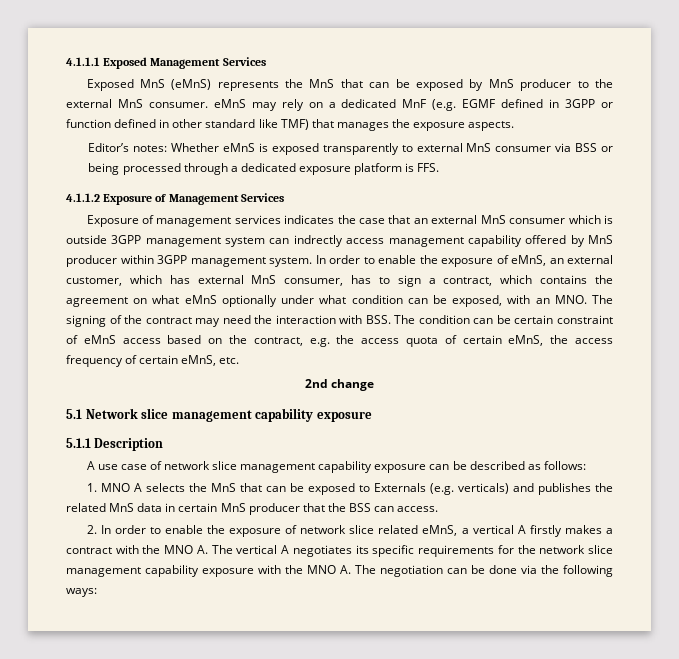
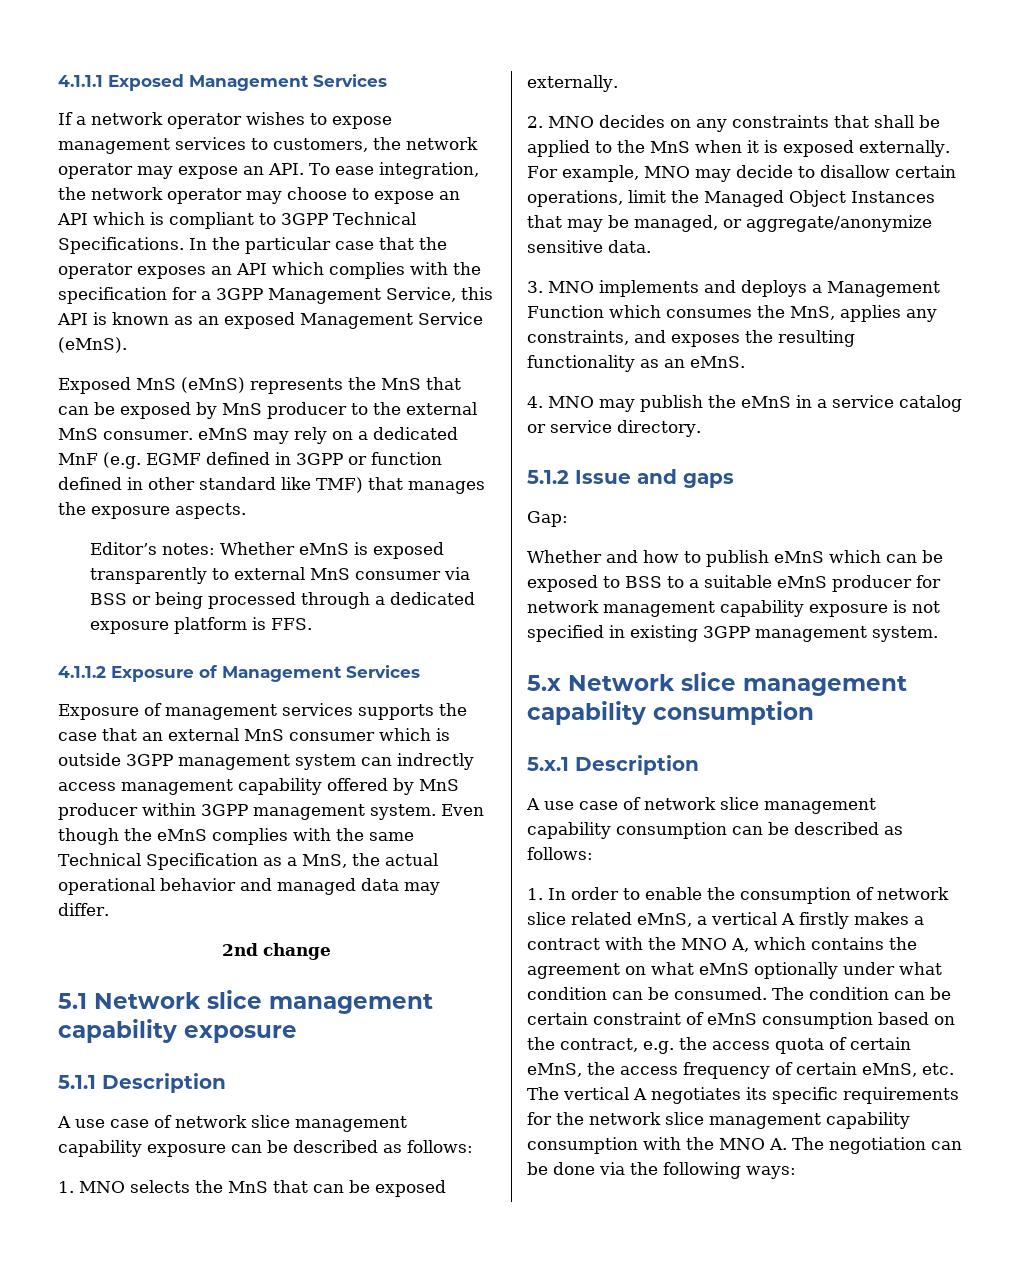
(266, 61) none -> [58,112,392,129] [58,137,478,154] [58,162,479,179] [58,187,460,204] [57,212,416,229] [58,237,447,254] [58,262,481,279] [58,287,493,304] [57,312,483,329] [58,337,127,353] // If a network operator wishes to expose management services to customers, the network operator may expose an API. To ease integration, the network operator may choose to expose an API which is compliant to 3GPP Technical Specifications. In the particular case that the operator exposes an API which complies with the specification for a 3GPP Management Service, this API is known as an exposed Management Service (eMnS).
[284,215,335,224] indicates -> [358,704,434,720] supports
[315,255,613,267] [66,275,613,287] [66,295,613,307] [66,315,613,327] [66,335,614,347] [66,355,240,367] In order to enable the exposure of eMnS, an external customer, which has external MnS consumer, has to sign a contract, which contains the agreement on what eMnS optionally under what condition can be exposed, with an MNO. The signing of the contract may need the interaction with BSS. The condition can be certain constraint of eMnS access based on the contract, e.g. the access quota of certain eMnS, the access frequency of certain eMnS, etc. -> [441,804,484,816] [58,828,414,845] [58,853,438,870] [58,878,440,895] [58,903,109,916] Even though the eMnS complies with the same Technical Specification as a MnS, the actual operational behavior and managed data may differ.
[133,483,142,492] A -> (125, 1187) none
[358,483,614,495] [66,503,439,515] [86,525,282,537] to Externals (e.g. verticals) and publishes the related MnS data in certain MnS producer that the BSS can access. // 2. In order to enable the exposure -> [527,75,618,92] [527,115,940,132] [527,140,950,157] [527,165,956,182] [527,190,935,207] [527,215,932,232] [527,240,651,253] [527,280,940,297] [527,305,937,322] [527,330,855,347] [527,355,745,372] [527,395,962,412] [527,420,701,437] [527,469,734,488] [527,511,568,527] [527,550,943,567] [527,575,941,592] [527,600,940,617] [527,625,938,642] [527,672,907,696] [527,701,814,725] [527,755,699,775] [526,797,876,814] [527,822,903,839] [527,847,593,860] [527,887,851,904] externally. // 2. MNO decides on any constraints that shall be applied to the MnS when it is exposed externally. For example, MNO may decide to disallow certain operations, limit the Managed Object Instances that may be managed, or aggregate/anonymize sensitive data. // 3. MNO implements and deploys a Management Function which consumes the MnS, applies any constraints, and exposes the resulting functionality as an eMnS. // 4. MNO may publish the eMnS in a service catalog or service directory. // 5.1.2 Issue and gaps // Gap: // Whether and how to publish eMnS which can be exposed to BSS to a suitable eMnS producer for network management capability exposure is not specified in existing 3GPP management system. // 5.x Network slice management capability consumption // 5.x.1 Description // A use case of network slice management capability consumption can be described as follows: // 1. In order to enable the consumption
[196,545,208,554] A. -> [731,937,917,952] [527,962,942,979] [527,987,951,1000] [527,1012,955,1029] [527,1037,911,1054] [527,1062,954,1079] A, which contains the agreement on what eMnS optionally under what condition can be consumed. The condition can be certain constraint of eMnS consumption based on the contract, e.g. the access quota of certain eMnS, the access frequency of certain eMnS, etc.
[202,568,254,577] exposure -> [527,1137,638,1154] consumption

